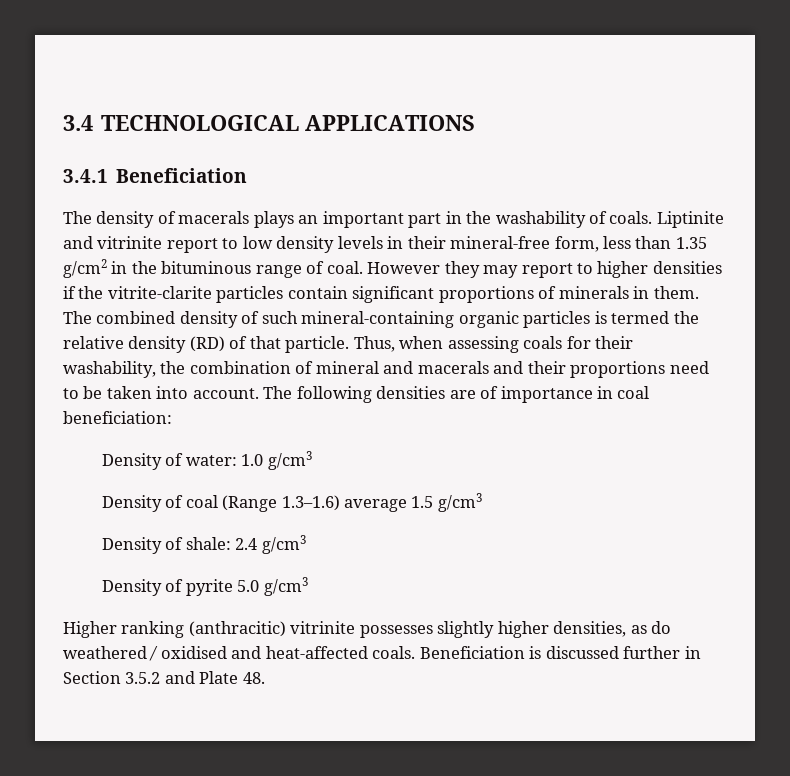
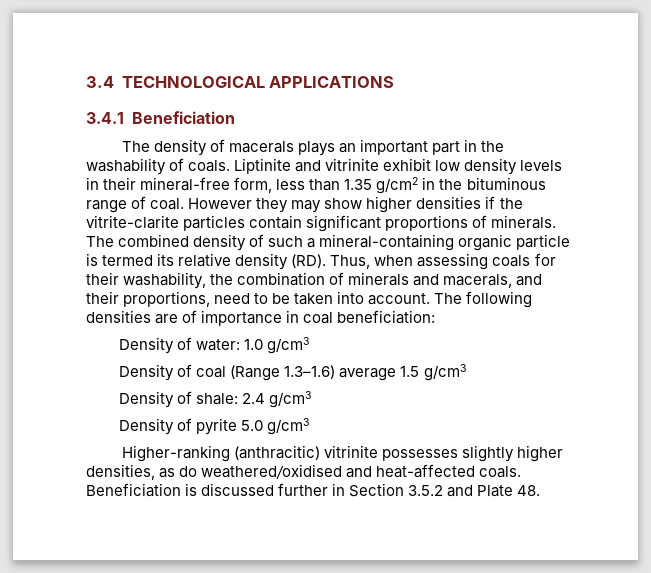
[166,238,239,253] report to -> [383,158,432,171] exhibit
[521,263,594,278] report to -> [324,198,363,209] show
[558,286,699,299] minerals in them. -> [491,215,557,229] minerals.
(298, 317) none -> [307,238,316,248] a
[523,311,591,328] particles -> [516,234,571,250] particle
[673,311,699,324] the -> [157,253,175,266] its
[189,336,350,353] (RD) of that particle. -> [291,254,327,268] (RD).
[315,361,489,374] mineral and macerals -> [348,272,513,288] minerals and macerals,
[570,361,666,378] proportions -> [123,291,211,307] proportions,
[63,621,185,638] Higher ranking -> [121,445,230,462] Higher-ranking
[63,646,227,661] weathered / oxidised -> [201,464,343,479] weathered/oxidised

